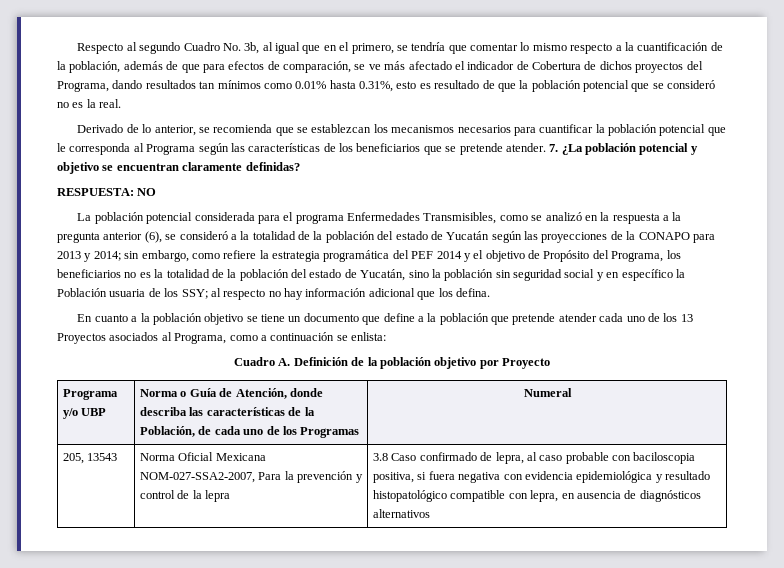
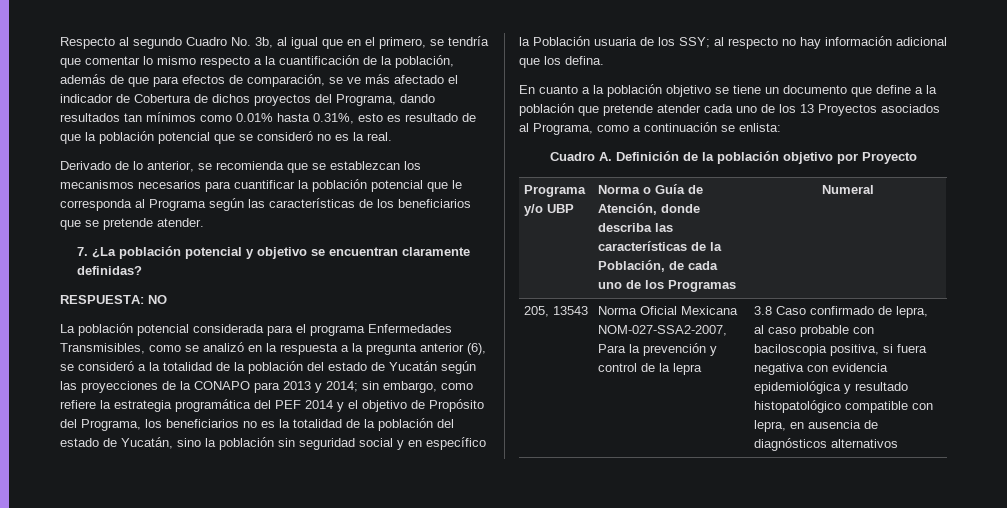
(546, 147) none -> (204, 222) //

